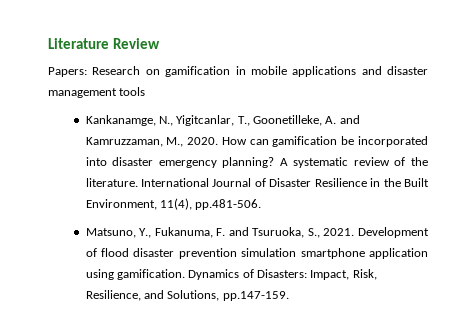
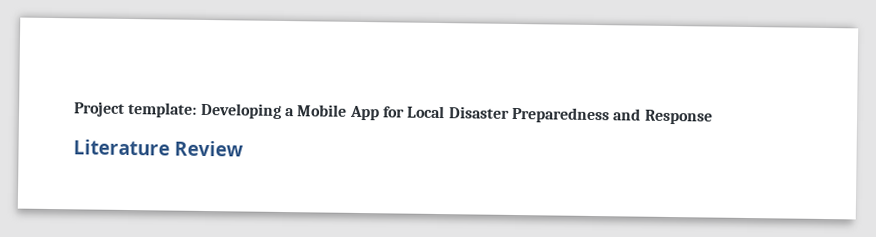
[48,38,160,49] [48,66,428,77] [48,87,146,98] [85,115,360,126] [85,136,428,147] [85,157,428,168] [85,178,429,187] [85,198,262,210] [85,227,429,238] [85,248,428,259] [85,269,377,280] [85,290,289,301] Literature Review // Papers: Research on gamification in mobile applications and disaster management tools // Kankanamge, N., Yigitcanlar, T., Goonetilleke, A. and Kamruzzaman, M., 2020. How can gamification be incorporated into disaster emergency planning? A systematic review of the literature. International Journal of Disaster Resilience in the Built Environment, 11(4), pp.481-506. // Matsuno, Y., Fukanuma, F. and Tsuruoka, S., 2021. Development of flood disaster prevention simulation smartphone application using gamification. Dynamics of Disasters: Impact, Risk, Resilience, and Solutions, pp.147-159. -> [73,101,713,125] [73,139,245,157] Project template: Developing a Mobile App for Local Disaster Preparedness and Response // Literature Review

